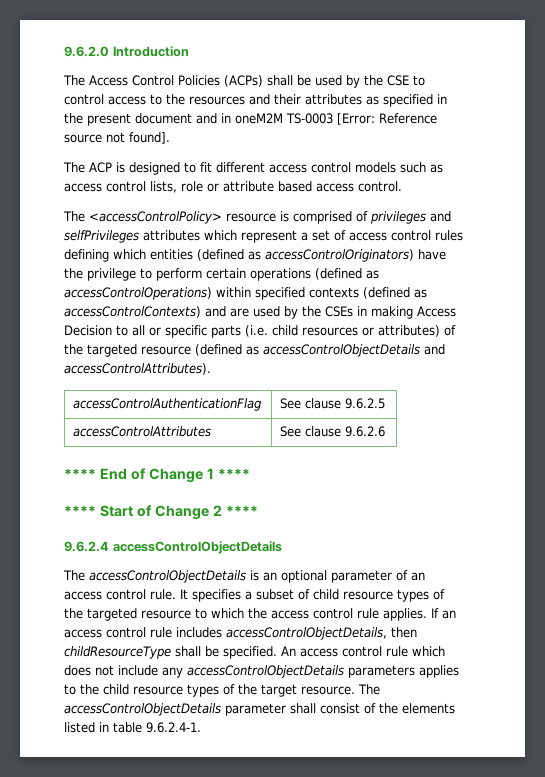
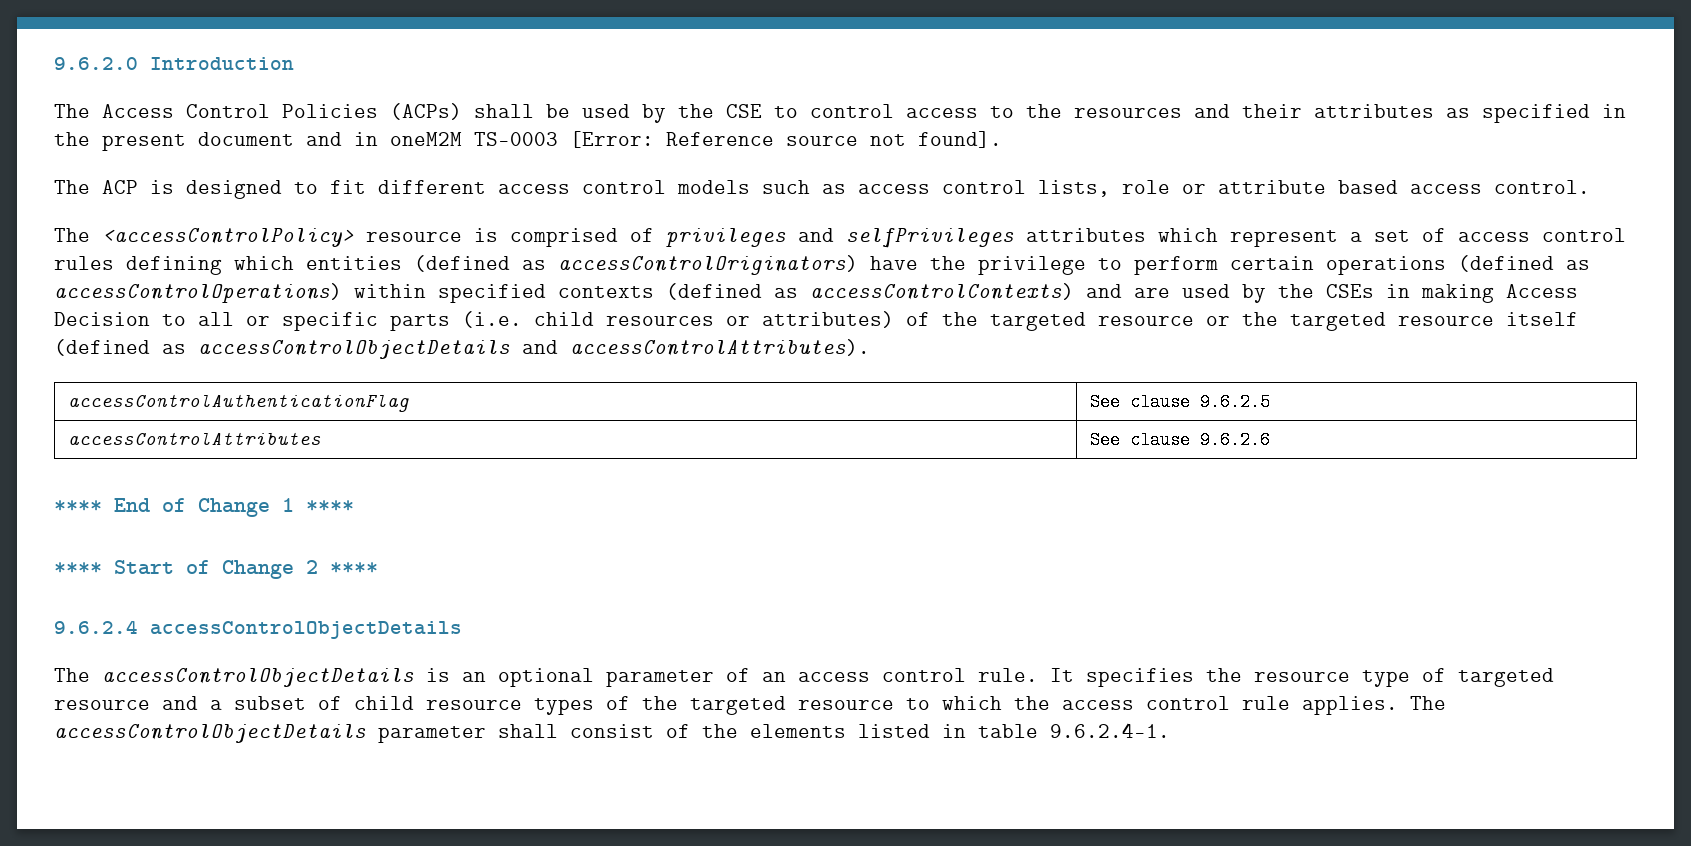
(191, 350) none -> [1206,312,1578,331] or the targeted resource itself
(241, 595) none -> [1206,668,1554,687] [54,696,198,710] the resource type of targeted resource and
[431,608,456,619] [64,627,417,640] [64,646,445,659] [64,665,459,678] [64,684,355,697] If an access control rule includes accessControlObjectDetails, then childResourceType shall be specified. An access control rule which does not include any accessControlObjectDetails parameters applies to the child resource types of the target resource. -> (1398, 705) none

